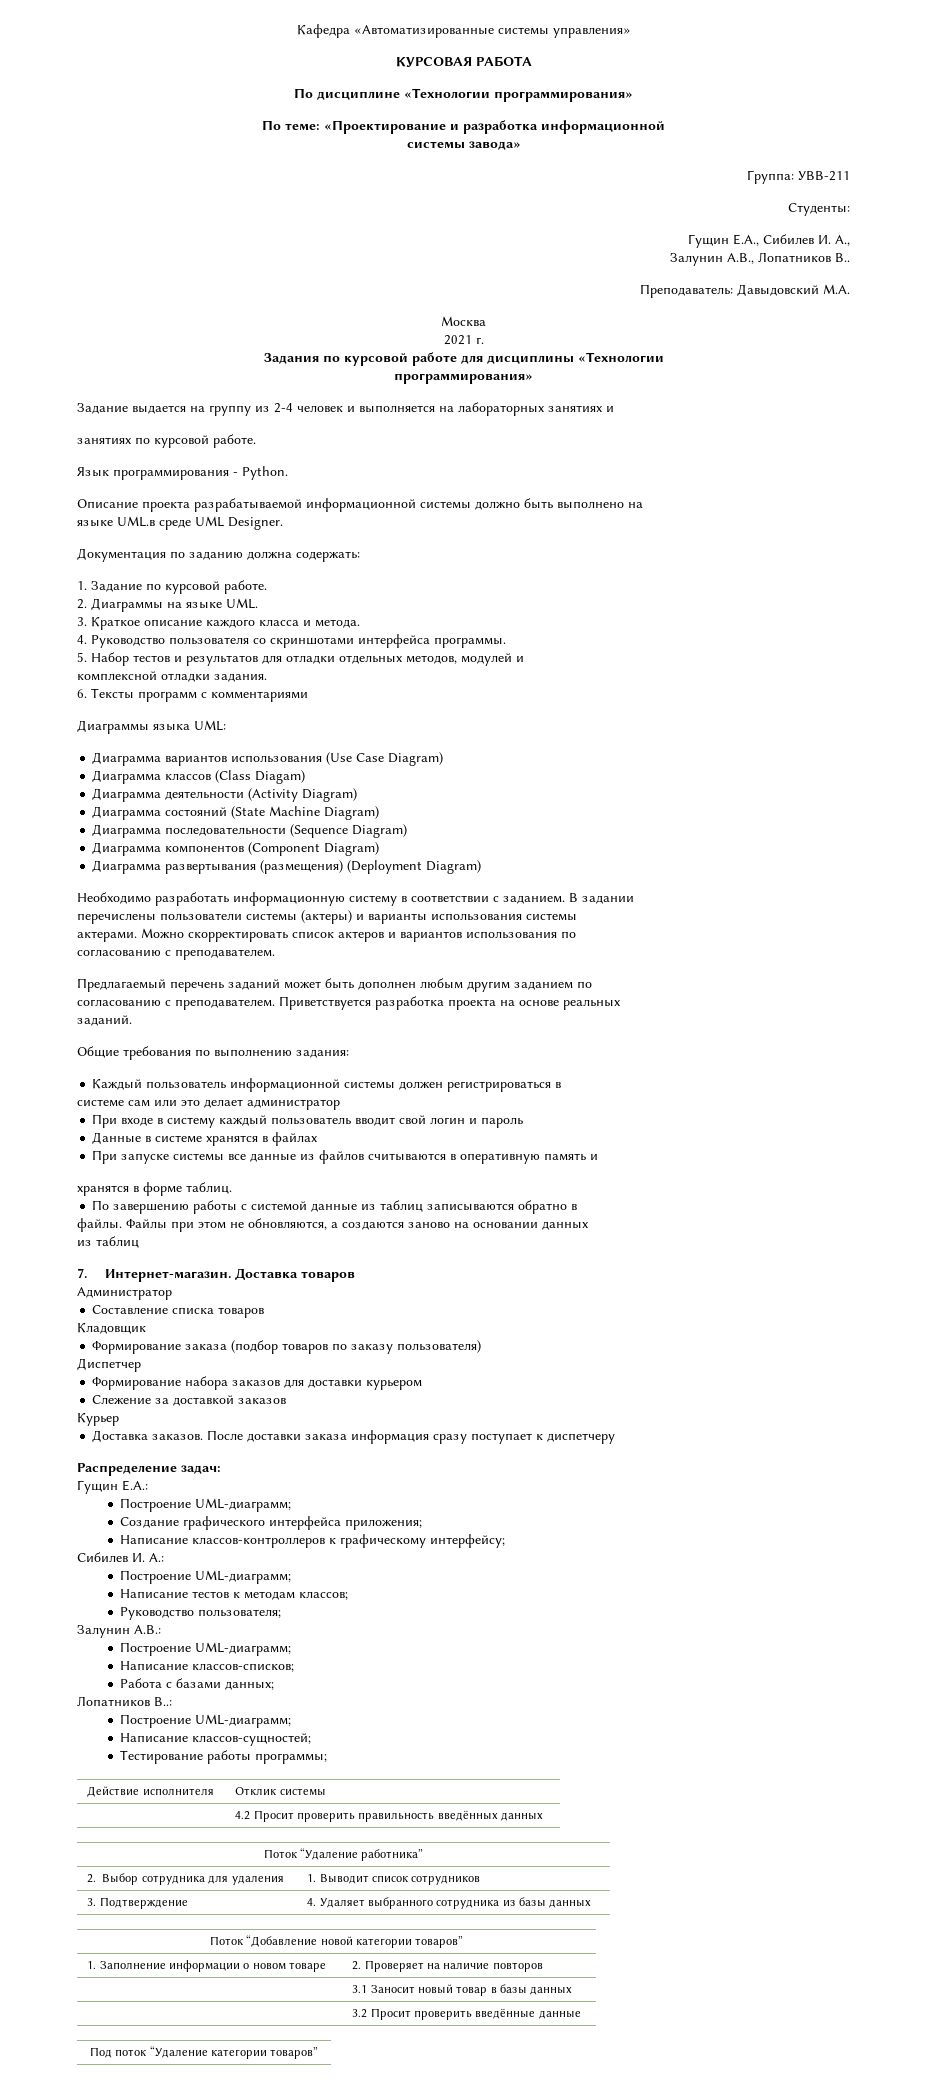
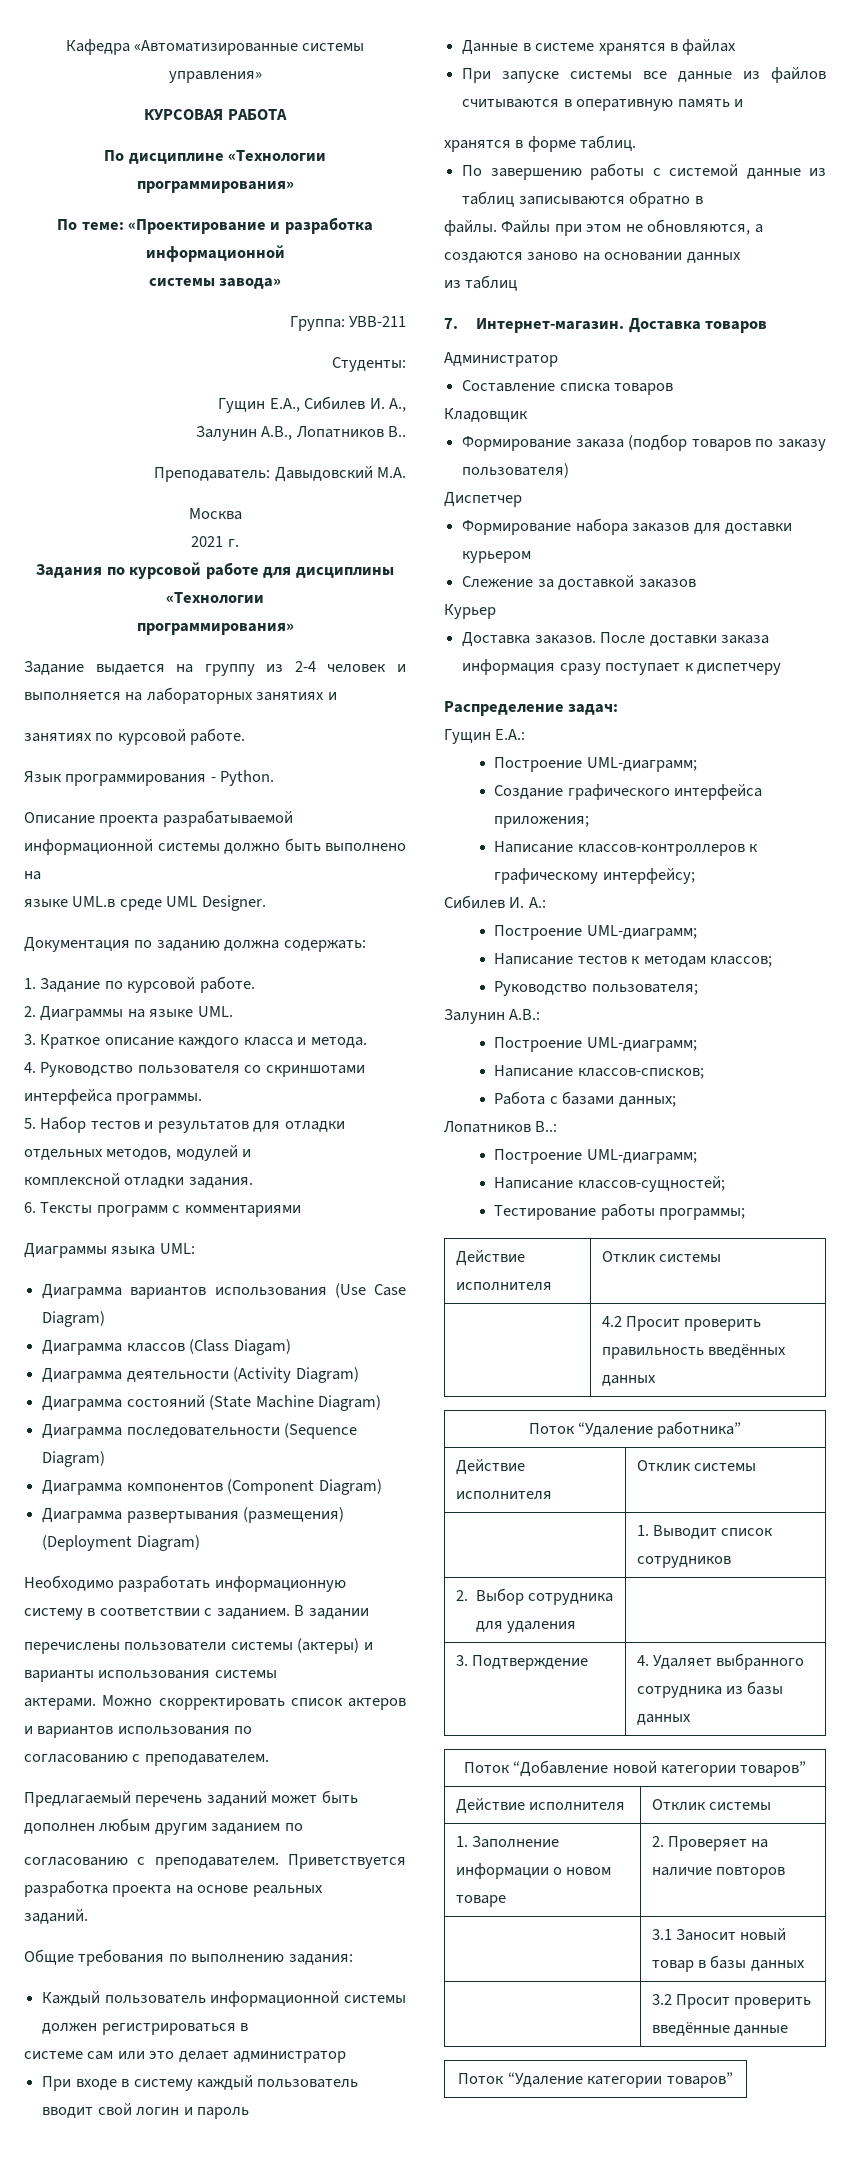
(424, 1855) none -> [455,1459,525,1475] [455,1491,552,1500] [636,1460,757,1472] [636,1525,774,1539] [636,1556,731,1568] // Действие исполнителя | Отклик системы // | 1. Выводит список сотрудников
[307,1874,481,1885] 1. Выводит список сотрудников -> (577, 1627) none
(464, 1942) none -> [455,1798,626,1814] [651,1799,772,1811] // Действие исполнителя | Отклик системы
[89,2047,147,2058] Под поток -> [458,2073,505,2084] Поток

